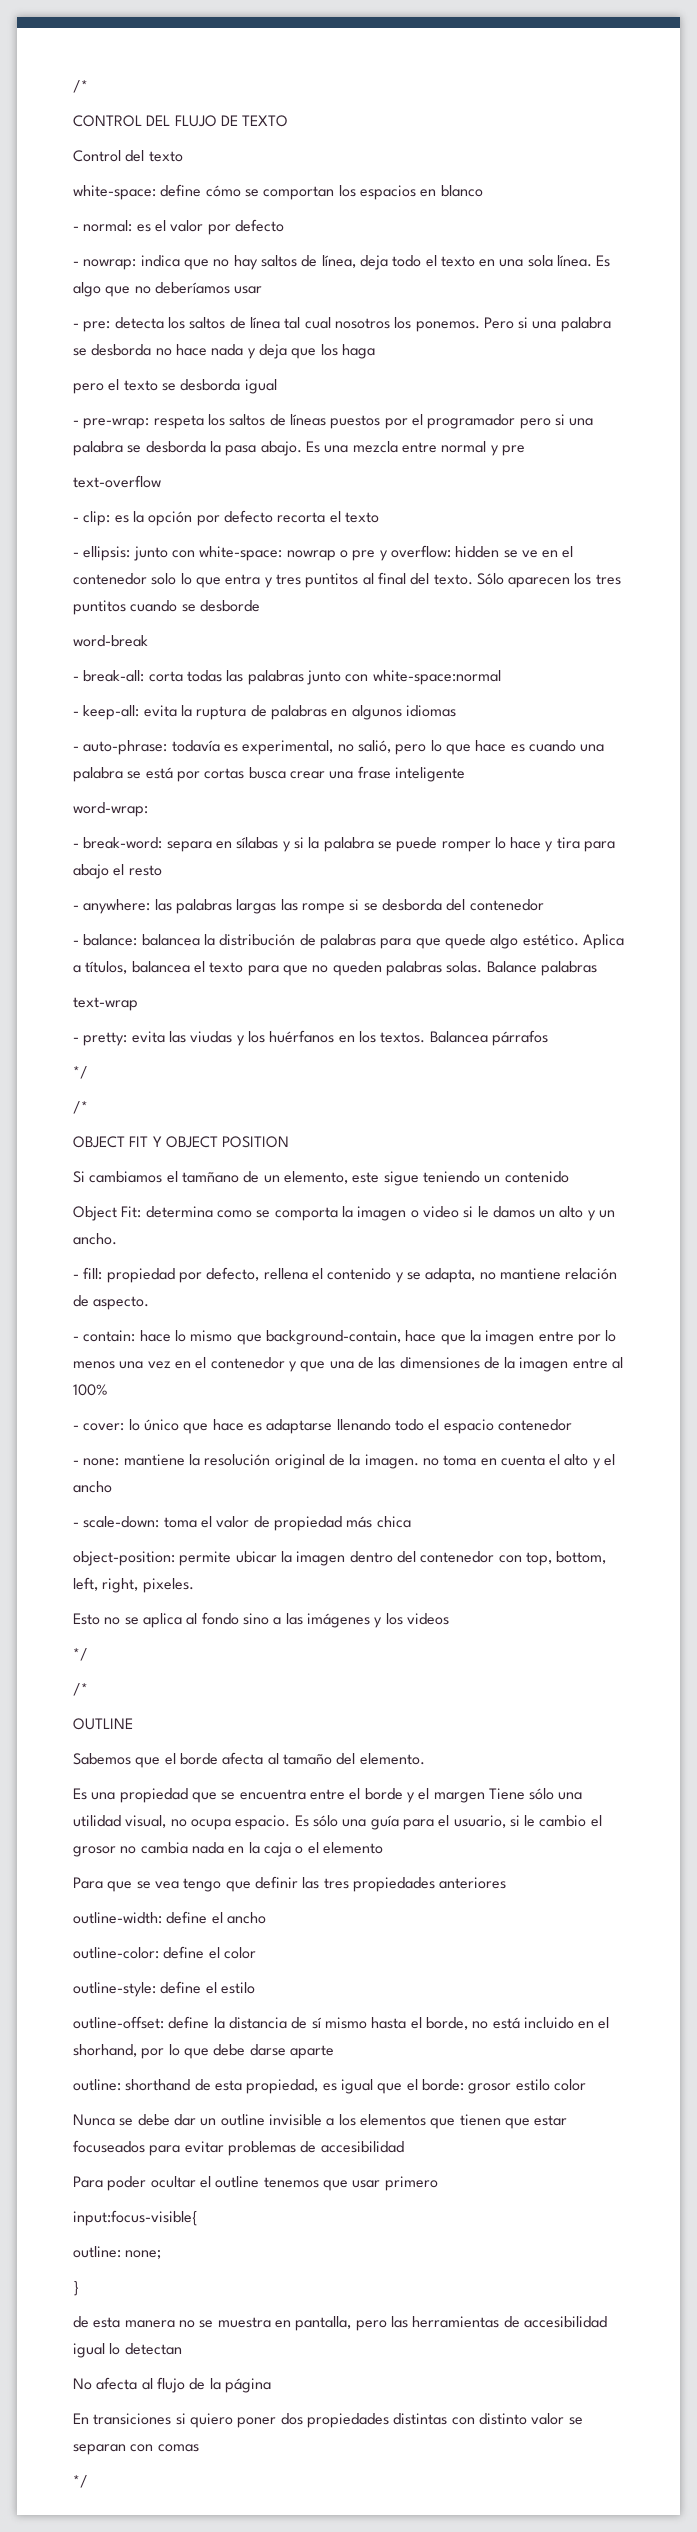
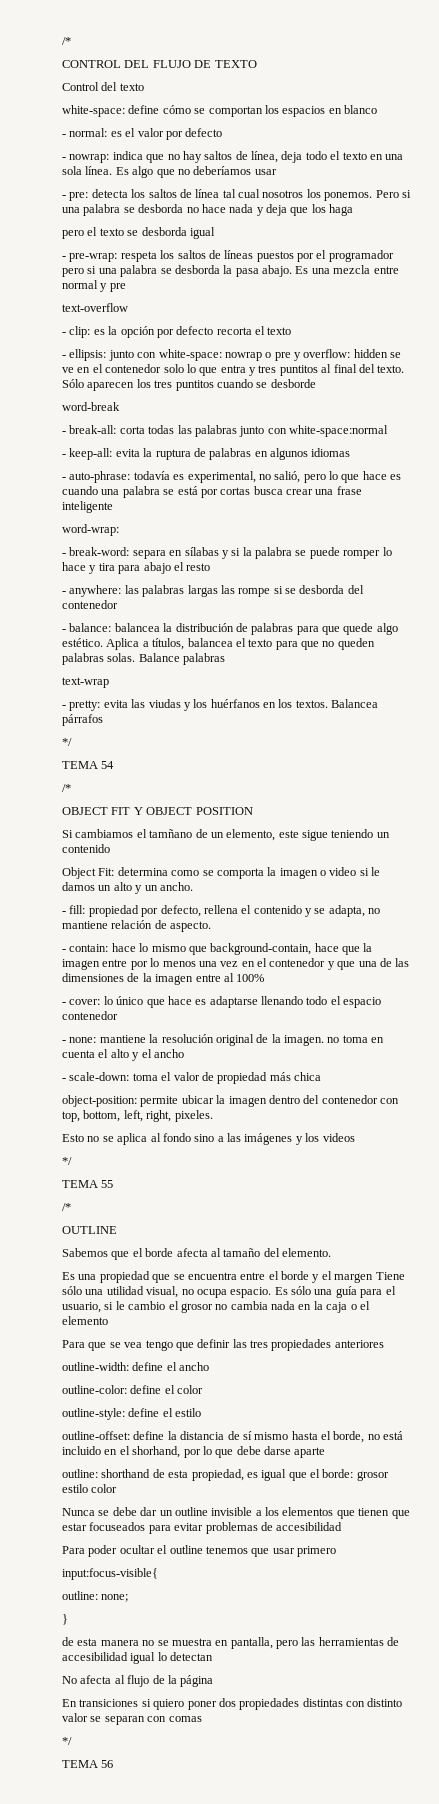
(88, 1072) none -> [62,761,115,769] // TEMA 54
(88, 1654) none -> [62,1180,114,1188] // TEMA 55
(88, 2481) none -> [62,1760,114,1768] // TEMA 56

